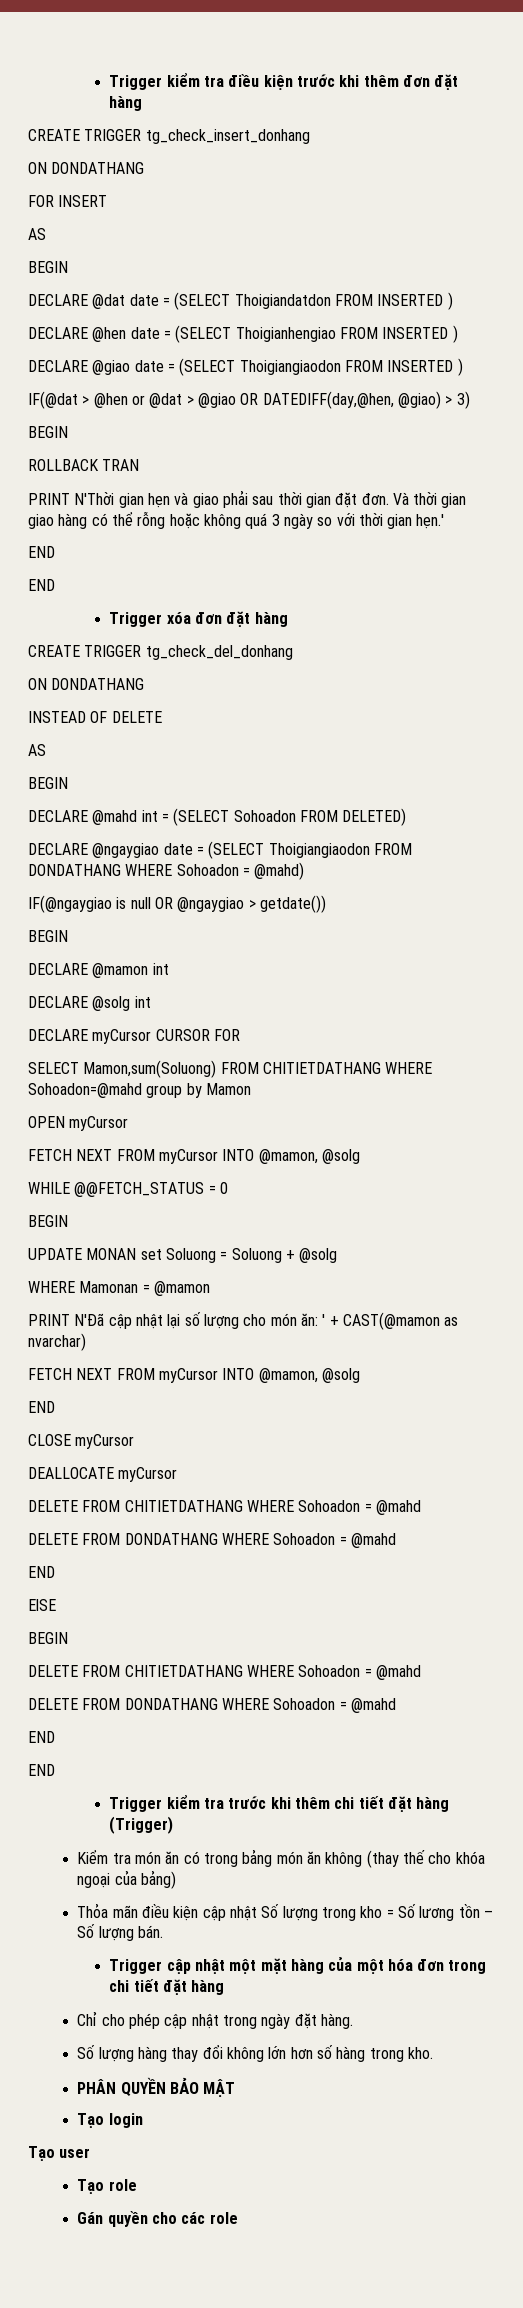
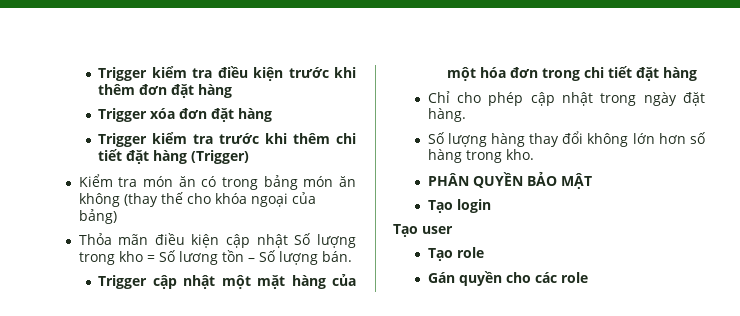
[28,129,310,144] [28,162,145,174] [28,195,108,207] [28,228,46,240] [28,261,68,273] [28,292,453,310] [28,325,458,343] [28,358,463,376] [28,391,470,409] [28,426,68,438] [28,459,140,471] [28,490,467,508] [28,511,445,529] [28,546,55,558] [28,579,55,591] // CREATE TRIGGER tg_check_insert_donhang // ON DONDATHANG // FOR INSERT // AS // BEGIN // DECLARE @dat date = (SELECT Thoigiandatdon FROM INSERTED ) // DECLARE @hen date = (SELECT Thoigianhengiao FROM INSERTED ) // DECLARE @giao date = (SELECT Thoigiangiaodon FROM INSERTED ) // IF(@dat > @hen or @dat > @giao OR DATEDIFF(day,@hen, @giao) > 3) // BEGIN // ROLLBACK TRAN // PRINT N'Thời gian hẹn và giao phải sau thời gian đặt đơn. Và thời gian giao hàng có thể rỗng hoặc không quá 3 ngày so với thời gian hẹn.' // END // END -> (233, 91) none
[28,645,293,660] [28,678,145,690] [28,711,162,723] [28,744,46,756] [28,777,68,789] [28,808,407,826] [28,841,412,859] [28,862,305,880] [28,895,326,913] [28,930,68,942] [28,963,169,978] [28,996,151,1011] [28,1029,240,1044] [28,1060,433,1078] [28,1083,251,1098] [28,1116,129,1131] [28,1149,360,1164] [28,1182,228,1197] [28,1215,68,1227] [28,1248,338,1263] [28,1281,210,1296] [28,1312,459,1330] [28,1333,86,1351] [28,1368,360,1383] [28,1401,55,1413] [28,1434,135,1449] [28,1467,178,1482] [28,1500,421,1515] [28,1533,396,1548] [28,1566,55,1578] [28,1599,56,1611] [28,1632,68,1644] [28,1665,421,1680] [28,1698,396,1713] [28,1731,55,1743] [28,1764,55,1776] // CREATE TRIGGER tg_check_del_donhang // ON DONDATHANG // INSTEAD OF DELETE // AS // BEGIN // DECLARE @mahd int = (SELECT Sohoadon FROM DELETED) // DECLARE @ngaygiao date = (SELECT Thoigiangiaodon FROM DONDATHANG WHERE Sohoadon = @mahd) // IF(@ngaygiao is null OR @ngaygiao > getdate()) // BEGIN // DECLARE @mamon int // DECLARE @solg int // DECLARE myCursor CURSOR FOR // SELECT Mamon,sum(Soluong) FROM CHITIETDATHANG WHERE Sohoadon=@mahd group by Mamon // OPEN myCursor // FETCH NEXT FROM myCursor INTO @mamon, @solg // WHILE @@FETCH_STATUS = 0 // BEGIN // UPDATE MONAN set Soluong = Soluong + @solg // WHERE Mamonan = @mamon // PRINT N'Đã cập nhật lại số lượng cho món ăn: ' + CAST(@mamon as nvarchar) // FETCH NEXT FROM myCursor INTO @mamon, @solg // END // CLOSE myCursor // DEALLOCATE myCursor // DELETE FROM CHITIETDATHANG WHERE Sohoadon = @mahd // DELETE FROM DONDATHANG WHERE Sohoadon = @mahd // END // ElSE // BEGIN // DELETE FROM CHITIETDATHANG WHERE Sohoadon = @mahd // DELETE FROM DONDATHANG WHERE Sohoadon = @mahd // END // END -> (273, 115) none

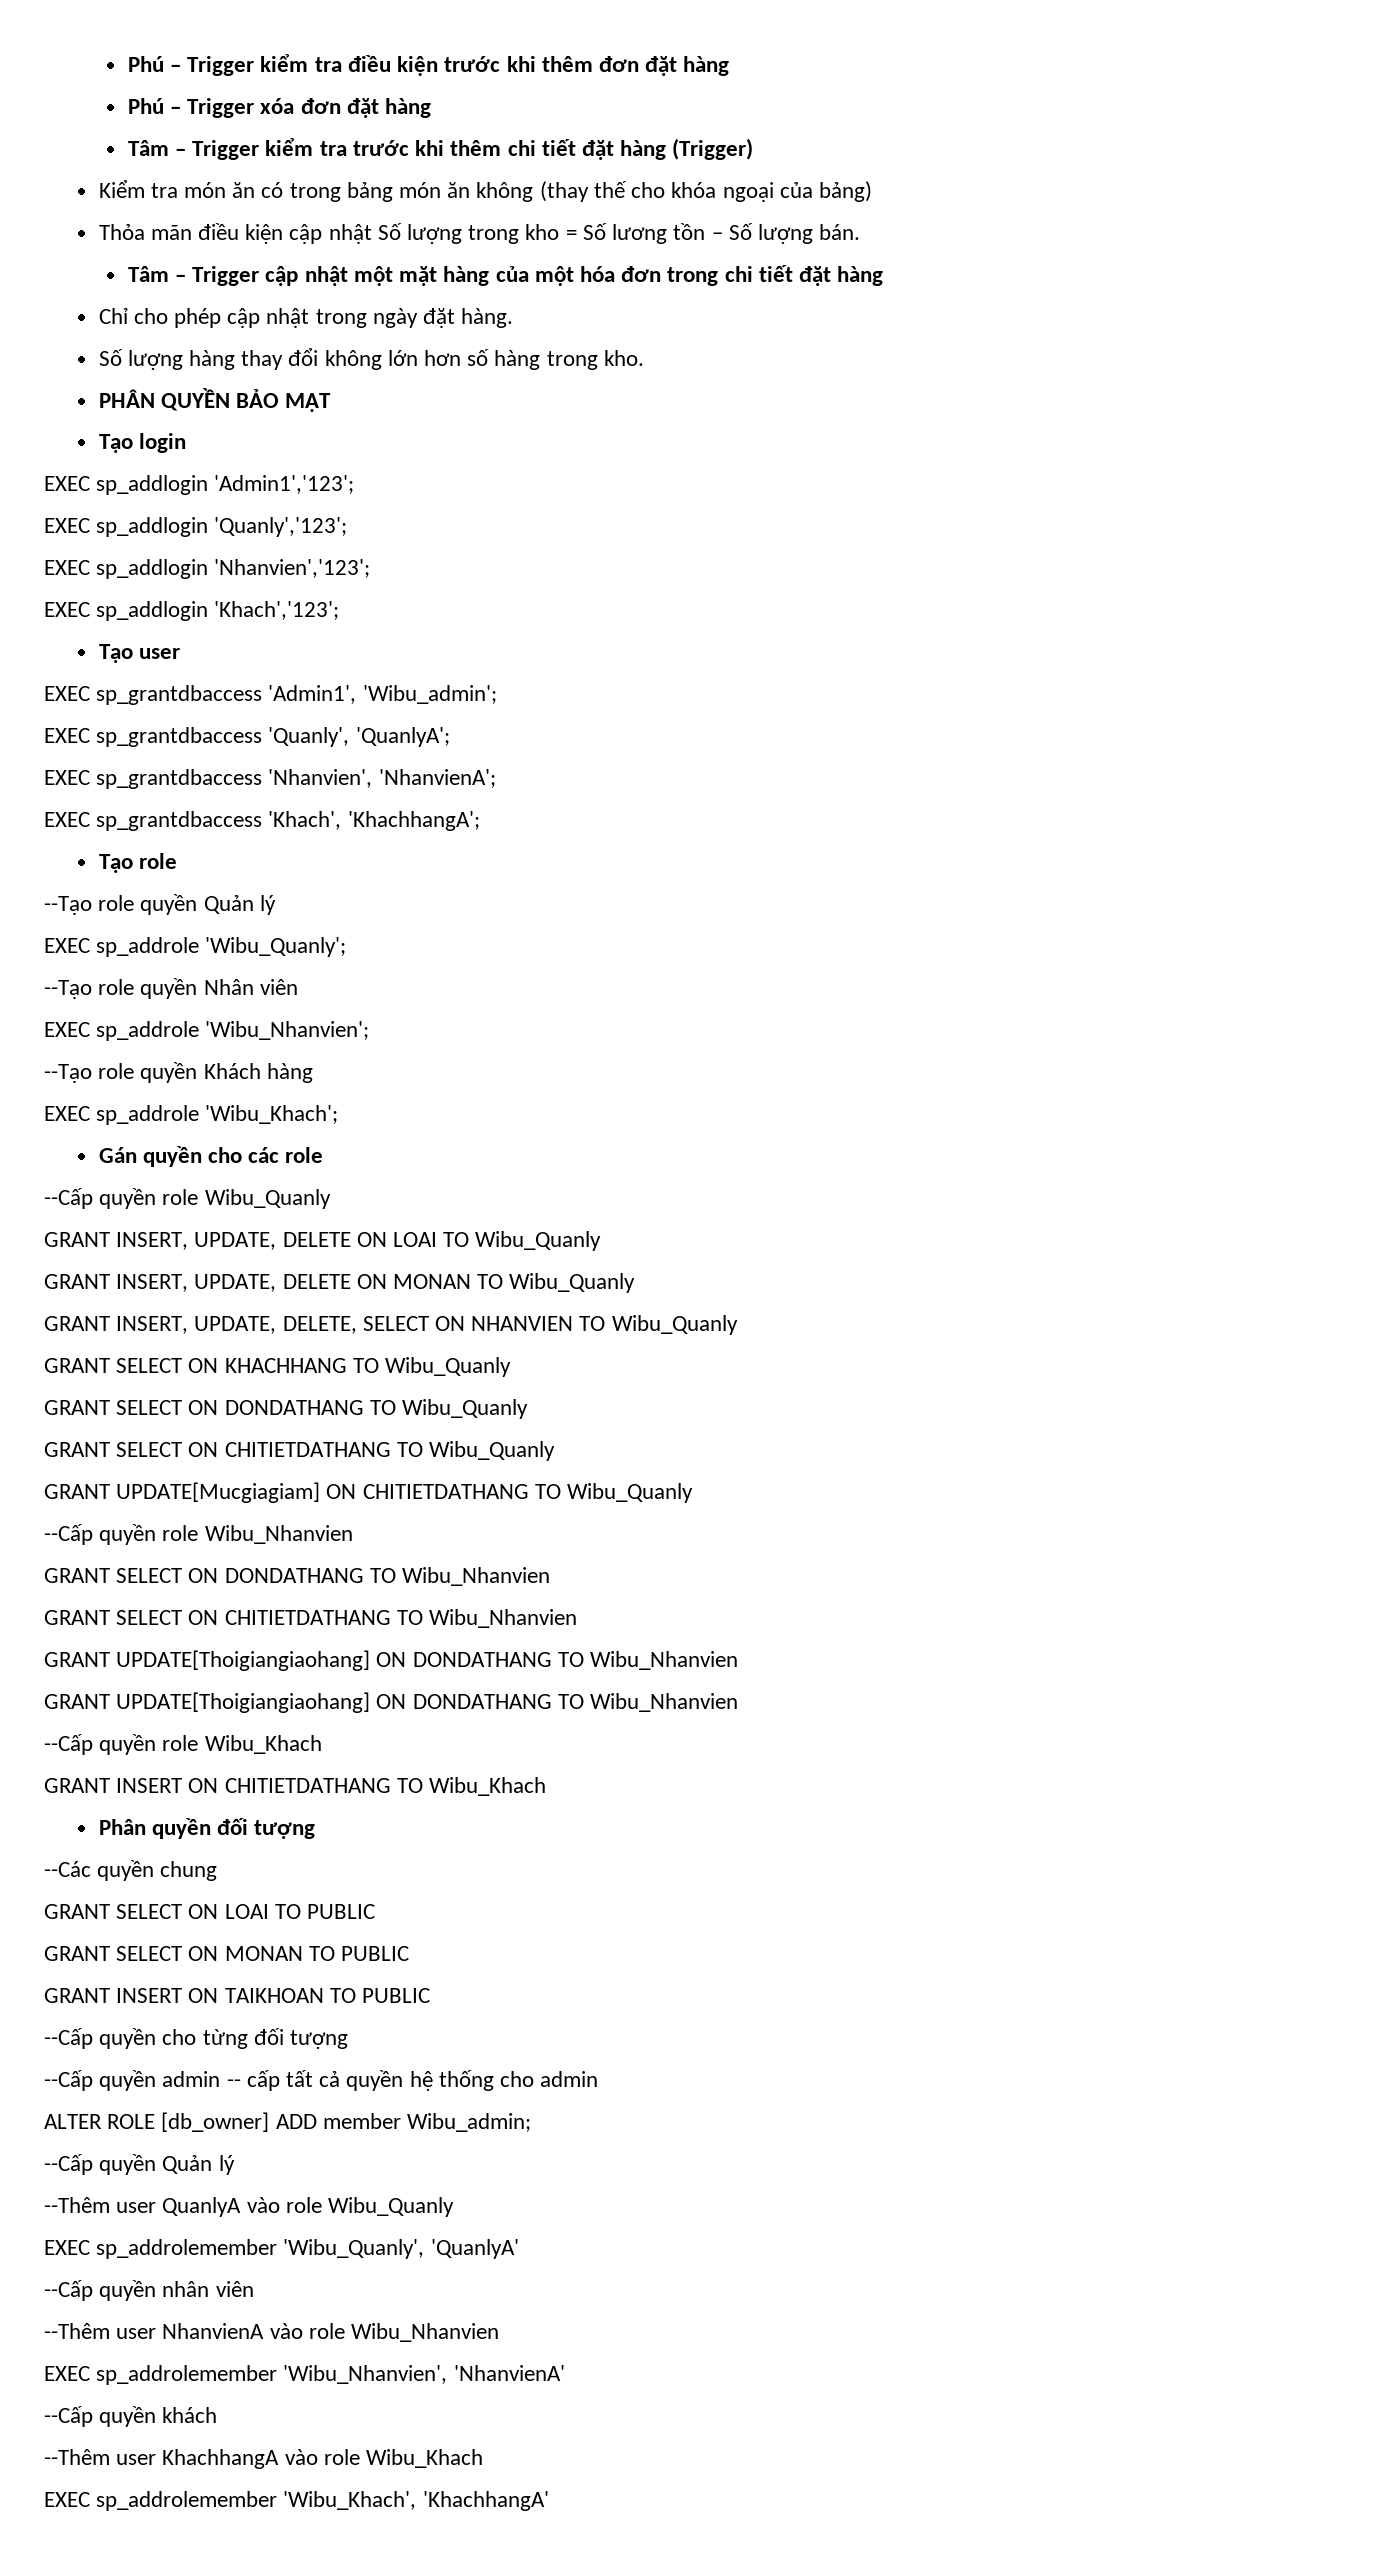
(98, 74) none -> [127,56,182,72] Phú –
(233, 91) none -> [127,98,182,114] Phú –
(273, 115) none -> [127,140,187,156] Tâm –
(352, 256) none -> [127,266,187,282] Tâm –
[393,224,453,238] [427,247,484,262] Tạo user // Tạo role -> [44,475,355,495] [44,517,348,537] [44,559,371,579] [44,601,340,621] [98,644,180,663] [44,685,497,705] [44,727,450,747] [44,769,496,789] [44,811,480,831] [98,853,177,873] [44,894,276,915] [44,937,347,957] [44,978,298,999] [44,1021,370,1041] [44,1062,313,1083] [44,1105,339,1125] EXEC sp_addlogin 'Admin1','123'; // EXEC sp_addlogin 'Quanly','123'; // EXEC sp_addlogin 'Nhanvien','123'; // EXEC sp_addlogin 'Khach','123'; // Tạo user // EXEC sp_grantdbaccess 'Admin1', 'Wibu_admin'; // EXEC sp_grantdbaccess 'Quanly', 'QuanlyA'; // EXEC sp_grantdbaccess 'Nhanvien', 'NhanvienA'; // EXEC sp_grantdbaccess 'Khach', 'KhachhangA'; // Tạo role // --Tạo role quyền Quản lý // EXEC sp_addrole 'Wibu_Quanly'; // --Tạo role quyền Nhân viên // EXEC sp_addrole 'Wibu_Nhanvien'; // --Tạo role quyền Khách hàng // EXEC sp_addrole 'Wibu_Khach';
(588, 277) none -> [44,1188,331,1209] [44,1231,602,1251] [44,1273,636,1293] [44,1315,738,1335] [44,1357,512,1377] [44,1399,529,1419] [44,1441,556,1461] [44,1482,694,1503] [44,1524,353,1545] [44,1567,551,1586] [44,1609,578,1628] [44,1650,739,1671] [44,1692,739,1713] [44,1734,322,1755] [44,1777,547,1796] [98,1818,316,1839] [44,1860,218,1881] [44,1904,376,1919] [44,1946,410,1961] [44,1988,431,2003] [44,2028,349,2049] [44,2070,599,2091] [44,2112,532,2132] [44,2154,235,2175] [44,2197,455,2217] [44,2239,519,2259] [44,2280,254,2301] [44,2323,500,2342] [44,2365,565,2385] [44,2406,218,2427] [44,2449,484,2469] [44,2491,549,2511] // --Cấp quyền role Wibu_Quanly // GRANT INSERT, UPDATE, DELETE ON LOAI TO Wibu_Quanly // GRANT INSERT, UPDATE, DELETE ON MONAN TO Wibu_Quanly // GRANT INSERT, UPDATE, DELETE, SELECT ON NHANVIEN TO Wibu_Quanly // GRANT SELECT ON KHACHHANG TO Wibu_Quanly // GRANT SELECT ON DONDATHANG TO Wibu_Quanly // GRANT SELECT ON CHITIETDATHANG TO Wibu_Quanly // GRANT UPDATE[Mucgiagiam] ON CHITIETDATHANG TO Wibu_Quanly // --Cấp quyền role Wibu_Nhanvien // GRANT SELECT ON DONDATHANG TO Wibu_Nhanvien // GRANT SELECT ON CHITIETDATHANG TO Wibu_Nhanvien // GRANT UPDATE[Thoigiangiaohang] ON DONDATHANG TO Wibu_Nhanvien // GRANT UPDATE[Thoigiangiaohang] ON DONDATHANG TO Wibu_Nhanvien // --Cấp quyền role Wibu_Khach // GRANT INSERT ON CHITIETDATHANG TO Wibu_Khach // Phân quyền đối tượng // --Các quyền chung // GRANT SELECT ON LOAI TO PUBLIC // GRANT SELECT ON MONAN TO PUBLIC // GRANT INSERT ON TAIKHOAN TO PUBLIC // --Cấp quyền cho từng đối tượng // --Cấp quyền admin -- cấp tất cả quyền hệ thống cho admin // ALTER ROLE [db_owner] ADD member Wibu_admin; // --Cấp quyền Quản lý // --Thêm user QuanlyA vào role Wibu_Quanly // EXEC sp_addrolemember 'Wibu_Quanly', 'QuanlyA' // --Cấp quyền nhân viên // --Thêm user NhanvienA vào role Wibu_Nhanvien // EXEC sp_addrolemember 'Wibu_Nhanvien', 'NhanvienA' // --Cấp quyền khách // --Thêm user KhachhangA vào role Wibu_Khach // EXEC sp_addrolemember 'Wibu_Khach', 'KhachhangA'

